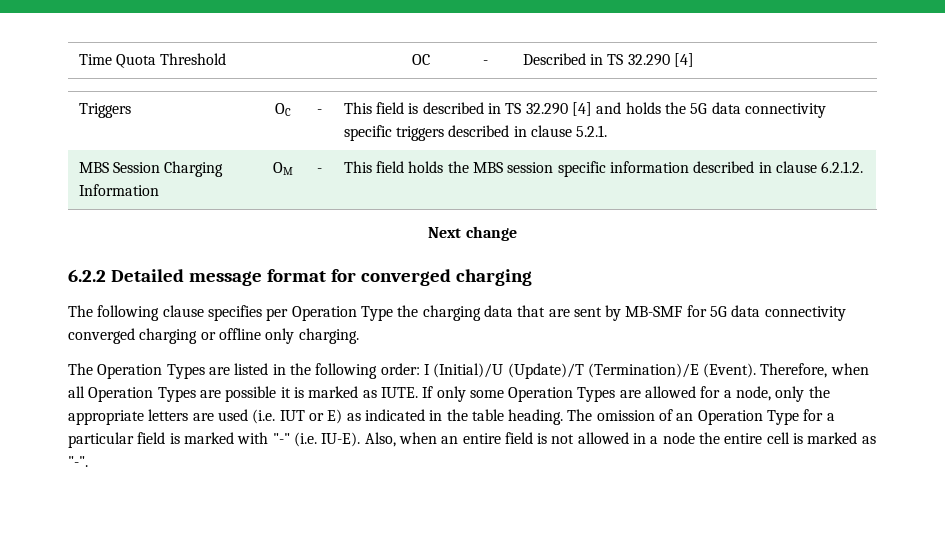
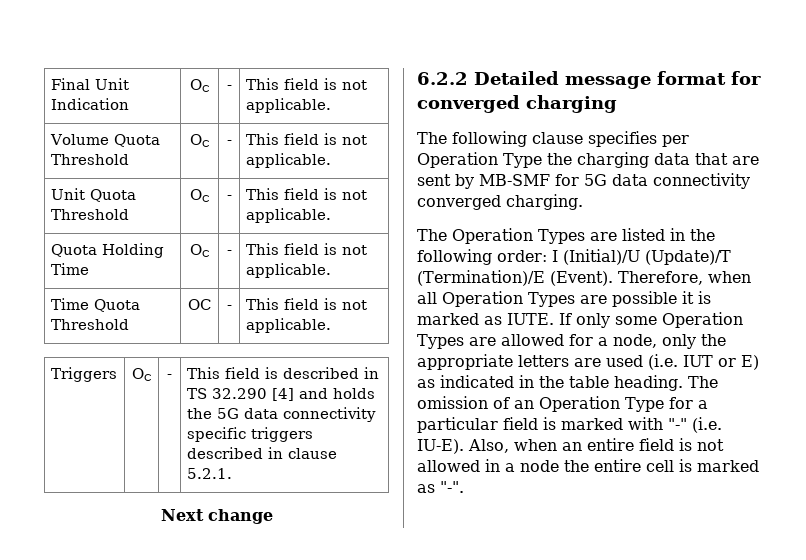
(78, 59) none -> [50,78,129,90] [50,98,129,110] [189,79,210,92] [226,85,232,90] [245,78,367,90] [245,98,331,113] [49,134,160,147] [50,154,129,165] [189,134,210,147] [226,140,232,145] [245,133,367,145] [245,153,331,168] [50,188,136,202] [50,209,129,220] [189,189,210,202] [226,195,232,200] [245,188,367,200] [245,208,331,223] [50,243,164,258] [50,263,89,275] [189,244,210,257] [226,250,232,255] [245,243,367,255] [245,263,331,278] Final Unit Indication | OC | - | This field is not applicable. // Volume Quota Threshold | OC | - | This field is not applicable. // Unit Quota Threshold | OC | - | This field is not applicable. // Quota Holding Time | OC | - | This field is not applicable. //
[522,53,695,67] Described in TS 32.290 [4] -> [245,298,367,310] [245,318,331,333] This field is not applicable.
[78,161,224,177] [78,184,159,196] [273,162,293,175] [316,168,322,173] [343,161,864,177] // MBS Session Charging Information | OM | - | This field holds the MBS session specific information described in clause 6.2.1.2. -> (232, 473) none
[139,328,295,344] charging or offline only -> (501, 202) none

